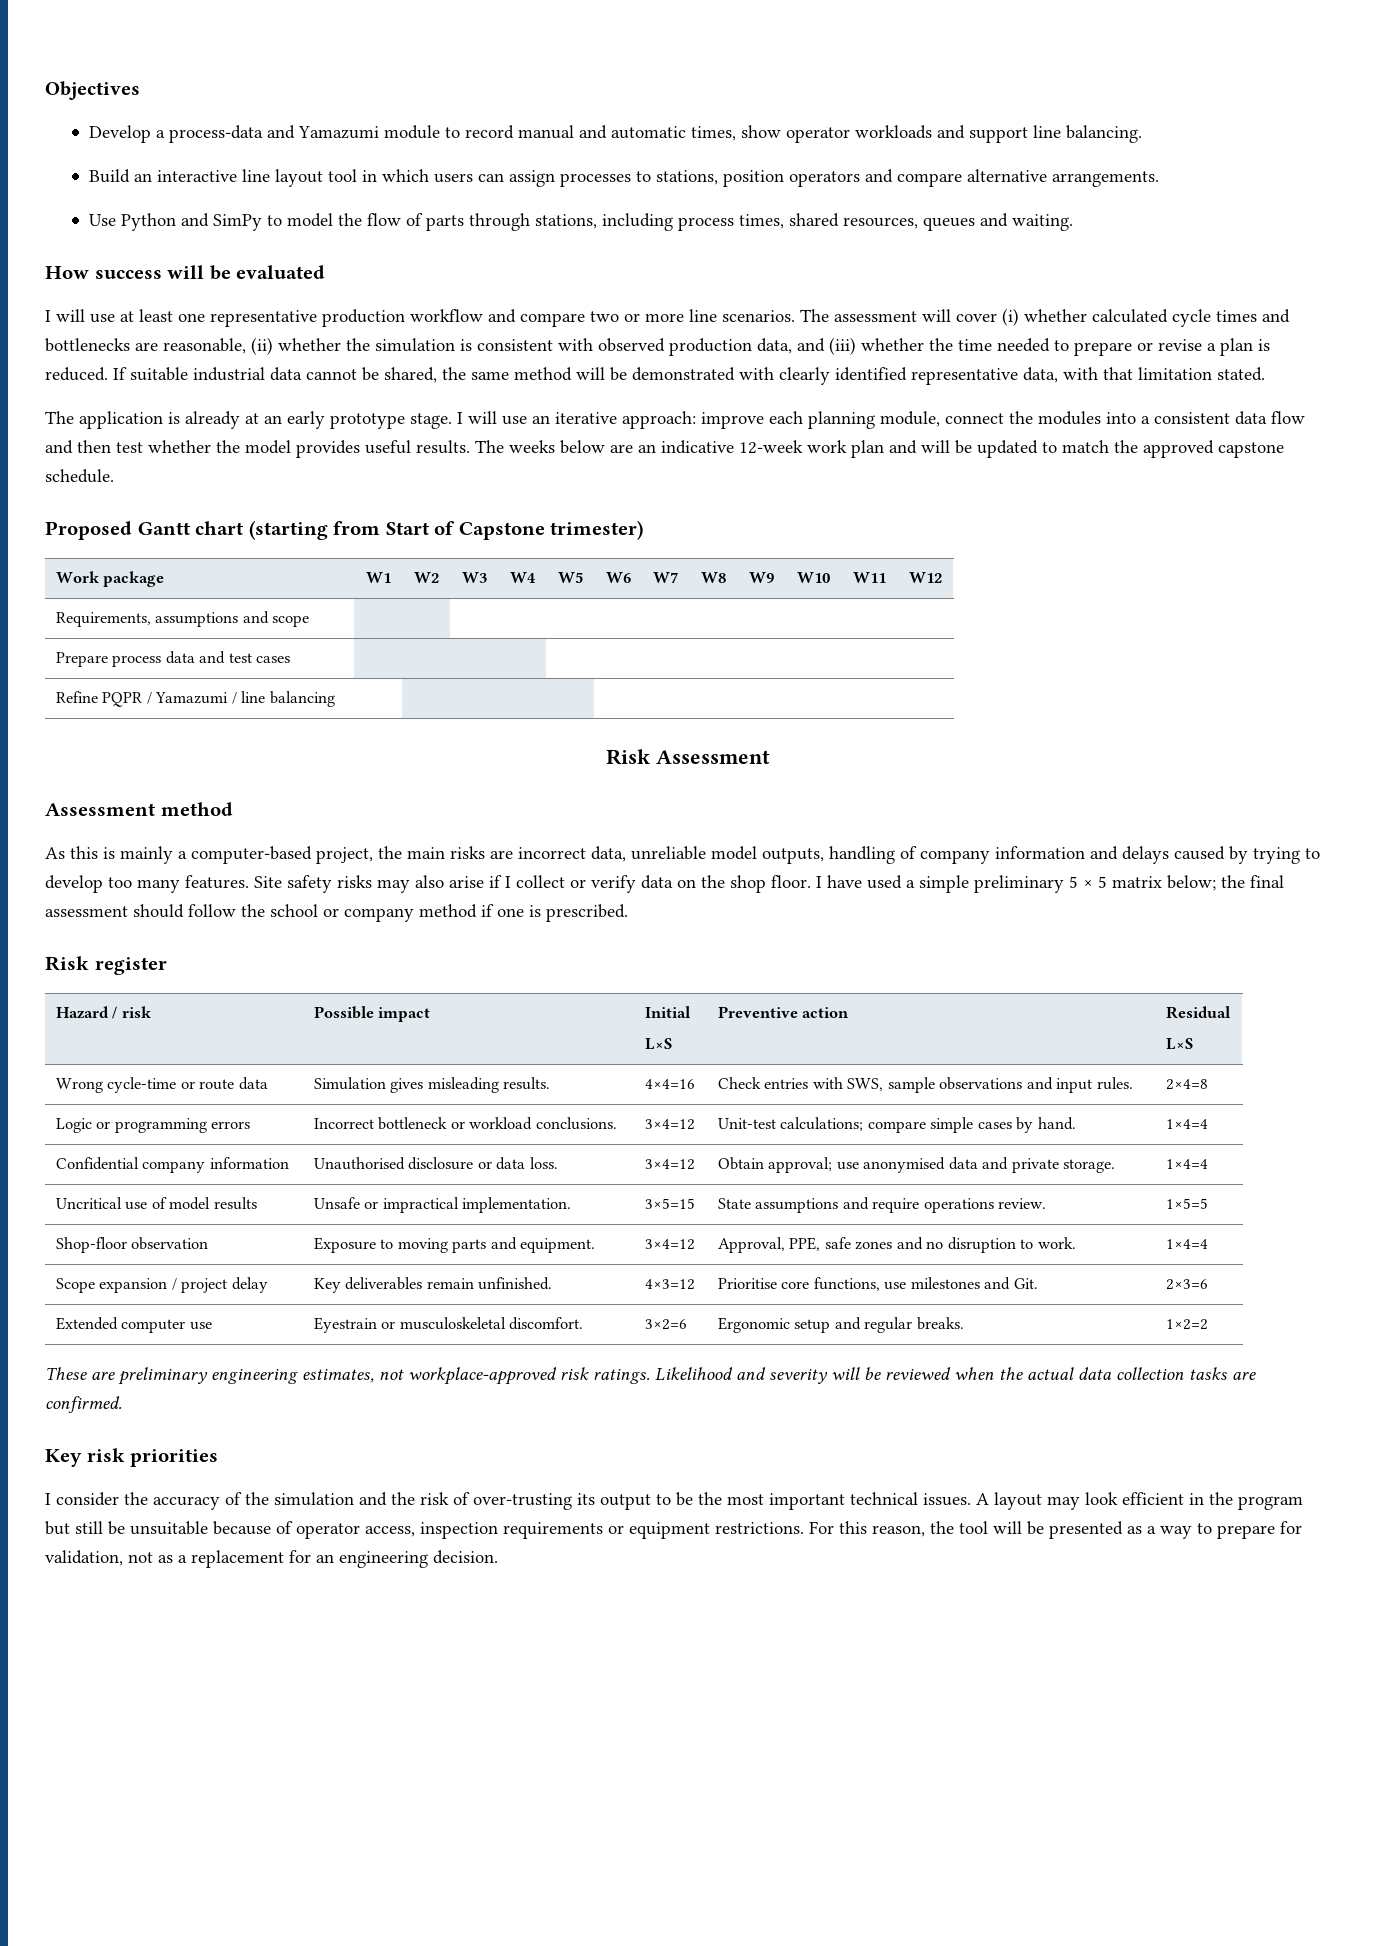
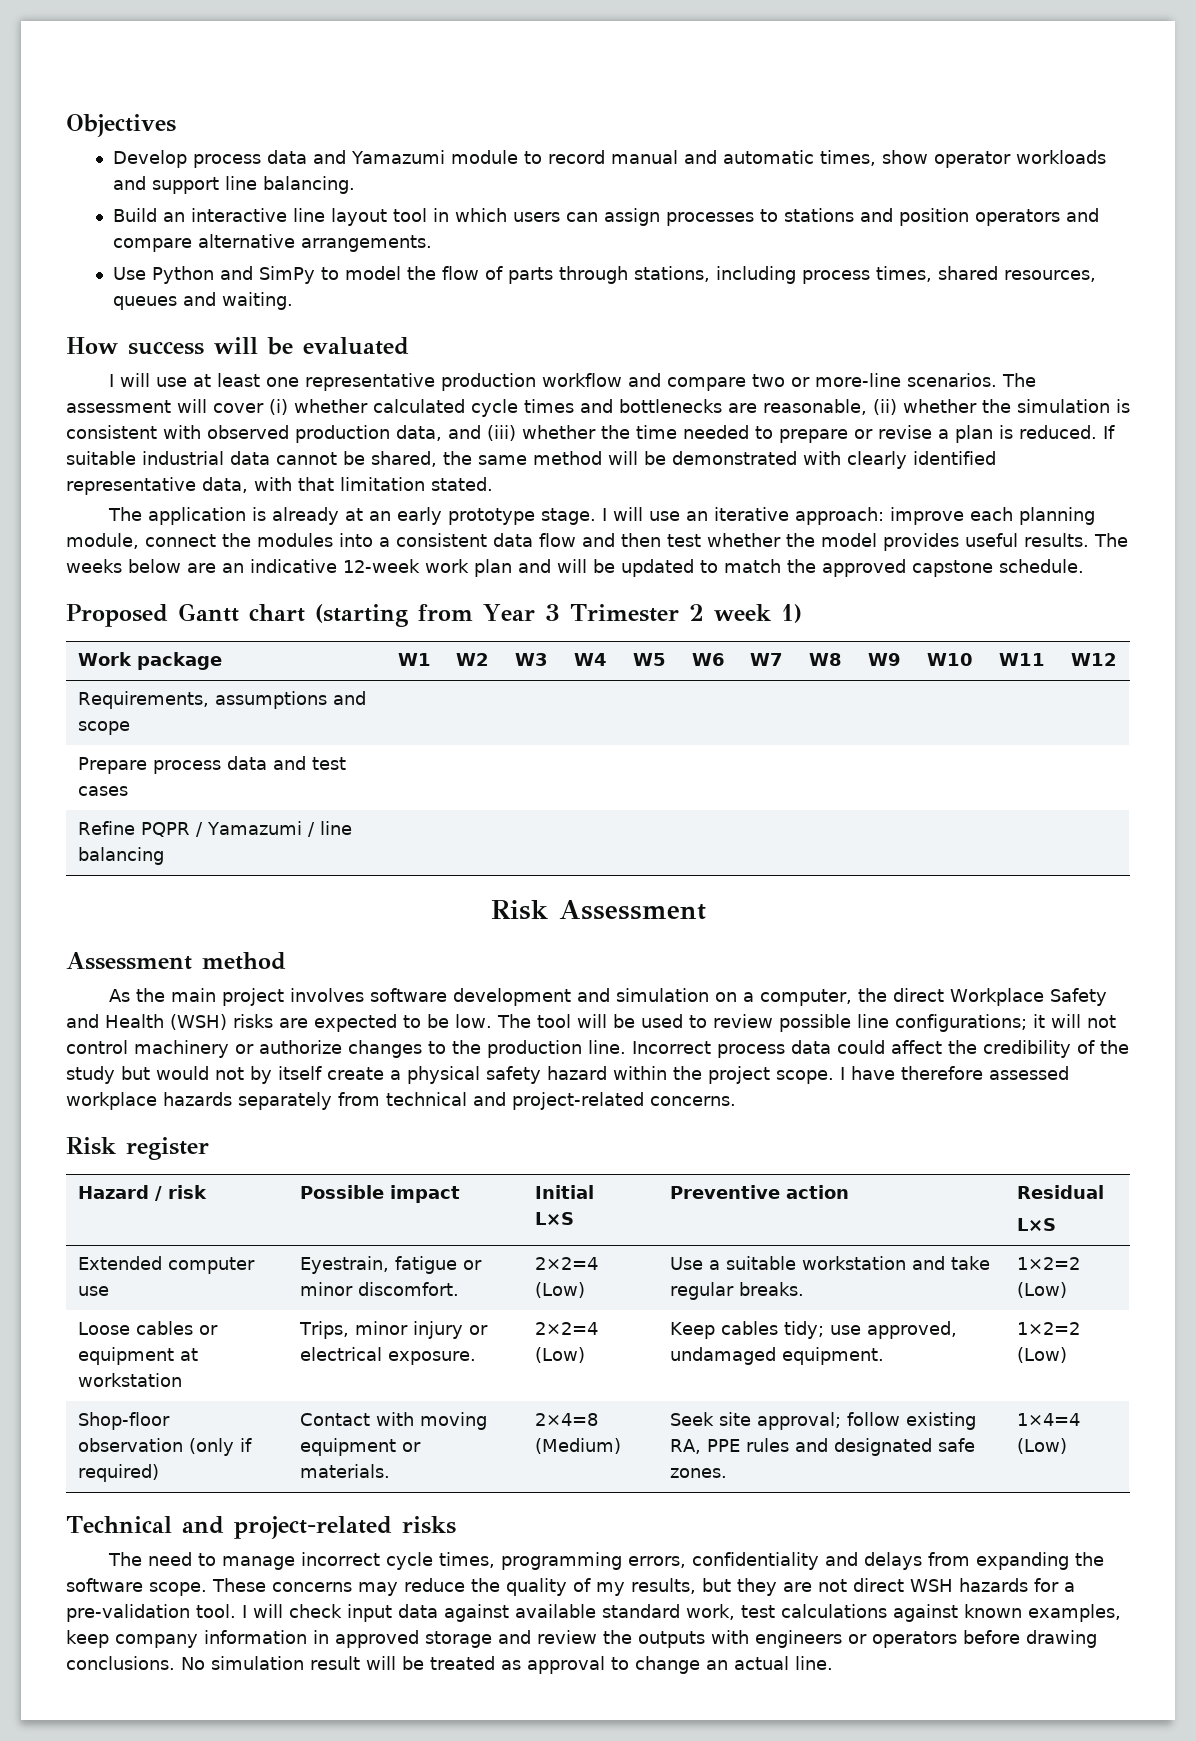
[156,125,264,143] a process-data -> [192,150,307,168] process data
[656,170,719,185] stations, -> [783,208,893,222] stations and
[645,309,717,322] more line -> [814,373,901,387] more-line
[385,520,644,540] Start of Capstone trimester) -> [483,604,802,623] Year 3 Trimester 2 week 1)
[70,846,1320,864] [45,875,1284,893] [45,904,628,922] this is mainly a computer-based project, the main risks are incorrect data, unreliable model outputs, handling of company information and delays caused by trying to develop too many features. Site safety risks may also arise if I collect or verify data on the shop floor. I have used a simple preliminary 5 × 5 matrix below; the final assessment should follow the school or company method if one is prescribed. -> [135,988,1107,1006] [66,1014,1116,1032] [66,1040,1129,1058] [66,1066,1069,1084] [66,1092,736,1110] the main project involves software development and simulation on a computer, the direct Workplace Safety and Health (WSH) risks are expected to be low. The tool will be used to review possible line configurations; it will not control machinery or authorize changes to the production line. Incorrect process data could affect the credibility of the study but would not by itself create a physical safety hazard within the project scope. I have therefore assessed workplace hazards separately from technical and project-related concerns.
[55,1077,268,1093] [313,1077,551,1093] [644,1079,695,1089] [717,1077,1133,1093] [1165,1079,1208,1090] [55,1118,251,1133] [313,1117,617,1130] [644,1119,695,1130] [717,1117,1076,1133] [1165,1119,1208,1129] [55,1157,289,1173] [313,1157,558,1170] [644,1159,695,1170] [717,1157,1116,1173] [1165,1159,1208,1169] [55,1197,257,1210] [313,1197,572,1213] [644,1198,695,1209] [717,1197,1047,1213] [1165,1198,1208,1209] [55,1237,209,1253] [313,1237,596,1253] [644,1239,695,1250] [717,1237,1076,1253] [1165,1239,1208,1249] [55,1277,268,1293] [313,1277,553,1293] [644,1279,695,1290] [717,1277,1038,1291] [1165,1279,1208,1290] [55,1317,212,1333] [313,1317,584,1333] [644,1319,687,1330] [717,1317,964,1333] [1165,1319,1208,1330] [45,1367,1256,1385] [45,1396,122,1413] [45,1448,219,1467] [45,1492,1303,1510] [45,1521,1302,1539] [45,1550,498,1568] Wrong cycle-time or route data | Simulation gives misleading results. | 4×4=16 | Check entries with SWS, sample observations and input rules. | 2×4=8 // Logic or programming errors | Incorrect bottleneck or workload conclusions. | 3×4=12 | Unit-test calculations; compare simple cases by hand. | 1×4=4 // Confidential company information | Unauthorised disclosure or data loss. | 3×4=12 | Obtain approval; use anonymised data and private storage. | 1×4=4 // Uncritical use of model results | Unsafe or impractical implementation. | 3×5=15 | State assumptions and require operations review. | 1×5=5 // Shop-floor observation | Exposure to moving parts and equipment. | 3×4=12 | Approval, PPE, safe zones and no disruption to work. | 1×4=4 // Scope expansion / project delay | Key deliverables remain unfinished. | 4×3=12 | Prioritise core functions, use milestones and Git. | 2×3=6 // Extended computer use | Eyestrain or musculoskeletal discomfort. | 3×2=6 | Ergonomic setup and regular breaks. | 1×2=2 // These are preliminary engineering estimates, not workplace-approved risk ratings. Likelihood and severity will be reviewed when the actual data collection tasks are confirmed. // Key risk priorities // I consider the accuracy of the simulation and the risk of over-trusting its output to be the most important technical issues. A layout may look efficient in the program but still be unsuitable because of operator access, inspection requirements or equipment restrictions. For this reason, the tool will be presented as a way to prepare for validation, not as a replacement for an engineering decision. -> [78,1256,256,1274] [78,1286,110,1296] [300,1256,483,1274] [300,1282,460,1296] [535,1257,599,1270] [535,1282,586,1298] [670,1256,991,1270] [670,1282,805,1300] [1017,1257,1081,1270] [1017,1282,1068,1298] [78,1321,219,1335] [78,1347,199,1365] [78,1373,183,1387] [299,1321,489,1339] [300,1347,477,1365] [535,1322,599,1335] [535,1347,586,1363] [670,1321,958,1339] [670,1347,885,1365] [1017,1322,1081,1335] [1017,1347,1068,1363] [78,1412,171,1430] [78,1438,253,1456] [78,1464,160,1482] [300,1412,488,1430] [300,1438,422,1456] [300,1464,391,1478] [535,1413,599,1426] [535,1438,622,1454] [670,1412,977,1430] [670,1438,976,1456] [670,1468,728,1478] [1017,1413,1081,1426] [1017,1438,1068,1454] [66,1516,456,1539] [107,1552,1104,1570] [66,1578,1075,1596] [66,1604,1121,1622] [66,1630,1097,1648] [66,1656,833,1674] Extended computer use | Eyestrain, fatigue or minor discomfort. | 2×2=4 (Low) | Use a suitable workstation and take regular breaks. | 1×2=2 (Low) // Loose cables or equipment at workstation | Trips, minor injury or electrical exposure. | 2×2=4 (Low) | Keep cables tidy; use approved, undamaged equipment. | 1×2=2 (Low) // Shop-floor observation (only if required) | Contact with moving equipment or materials. | 2×4=8 (Medium) | Seek site approval; follow existing RA, PPE rules and designated safe zones. | 1×4=4 (Low) // Technical and project-related risks // The need to manage incorrect cycle times, programming errors, confidentiality and delays from expanding the software scope. These concerns may reduce the quality of my results, but they are not direct WSH hazards for a pre-validation tool. I will check input data against available standard work, test calculations against known examples, keep company information in approved storage and review the outputs with engineers or operators before drawing conclusions. No simulation result will be treated as approval to change an actual line.

